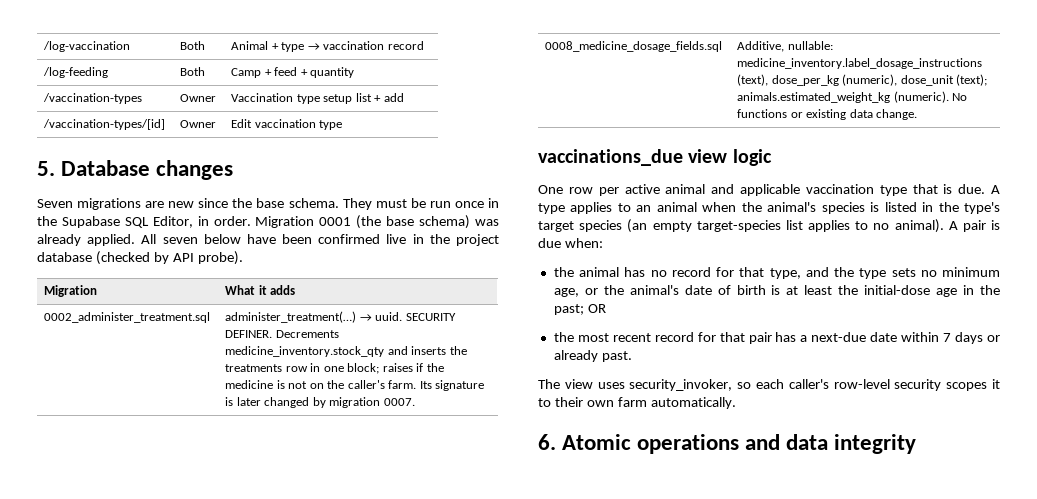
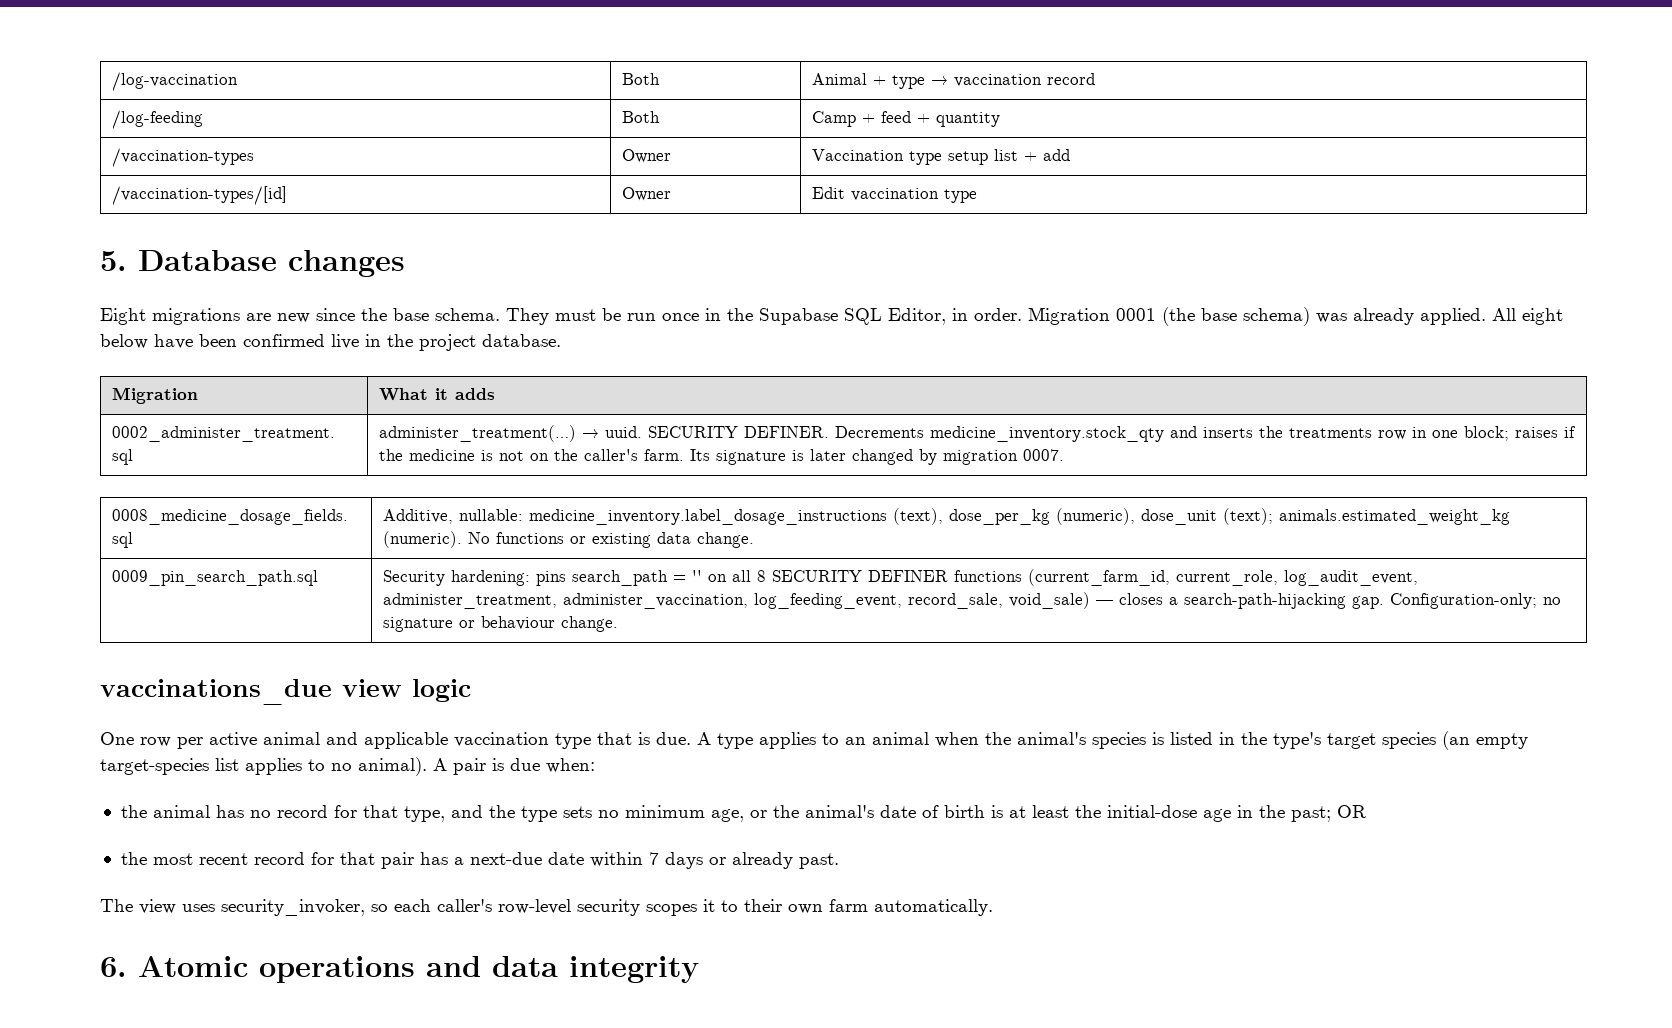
[37,199,73,208] Seven -> [100,308,146,325] Eight
[162,237,198,244] seven -> [1522,308,1563,325] eight
[37,251,243,265] database (checked by API probe). -> [482,334,561,347] database.
(918, 114) none -> [112,570,319,586] [383,569,1419,586] [383,592,1562,609] [383,616,619,632] // 0009_pin_search_path.sql | Security hardening: pins search_path = '' on all 8 SECURITY DEFINER functions (current_farm_id, current_role, log_audit_event, administer_treatment, administer_vaccination, log_feeding_event, record_sale, void_sale) — closes a search-path-hijacking gap. Configuration-only; no signature or behaviour change.

